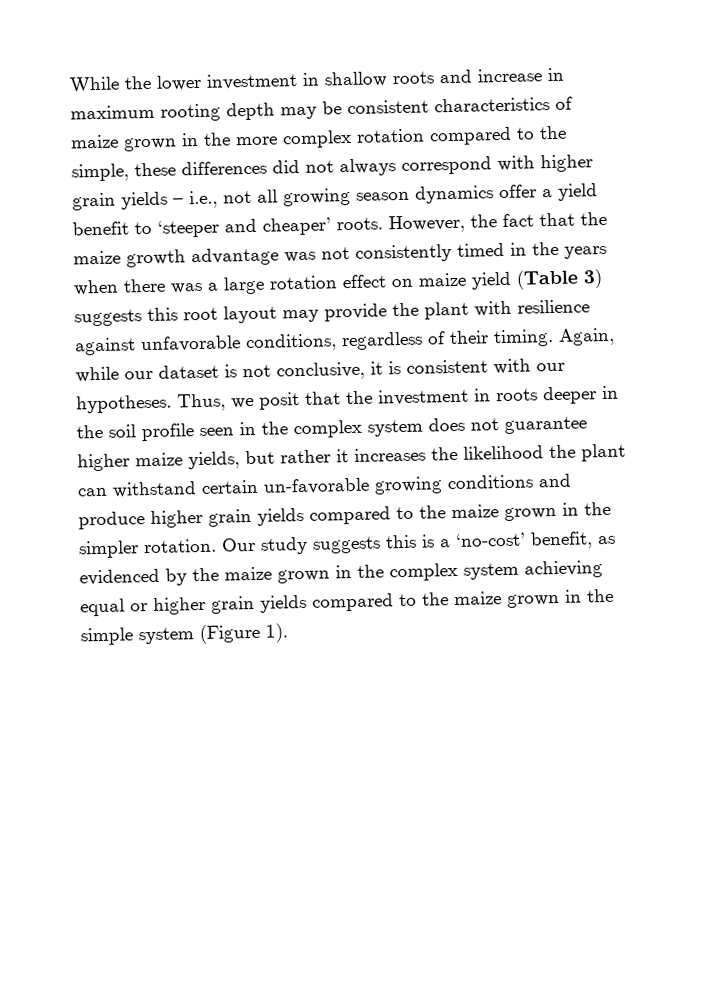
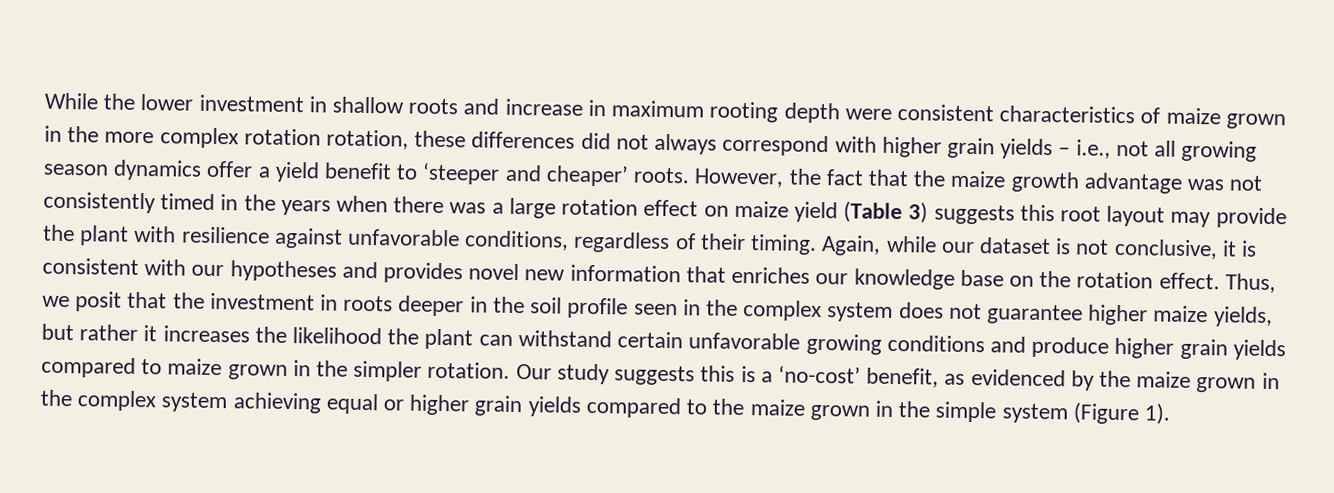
[280,101,342,120] may be -> [844,108,892,120] were
[429,125,567,146] [71,163,129,182] compared to the simple, -> [326,129,410,150] rotation,
[76,394,172,414] hypotheses. -> [229,260,1220,290] hypotheses and provides novel new information that enriches our knowledge base on the rotation effect.
[263,477,370,495] un-favorable -> [688,332,801,350] unfavorable
[419,505,446,519] the -> (163, 367) none

